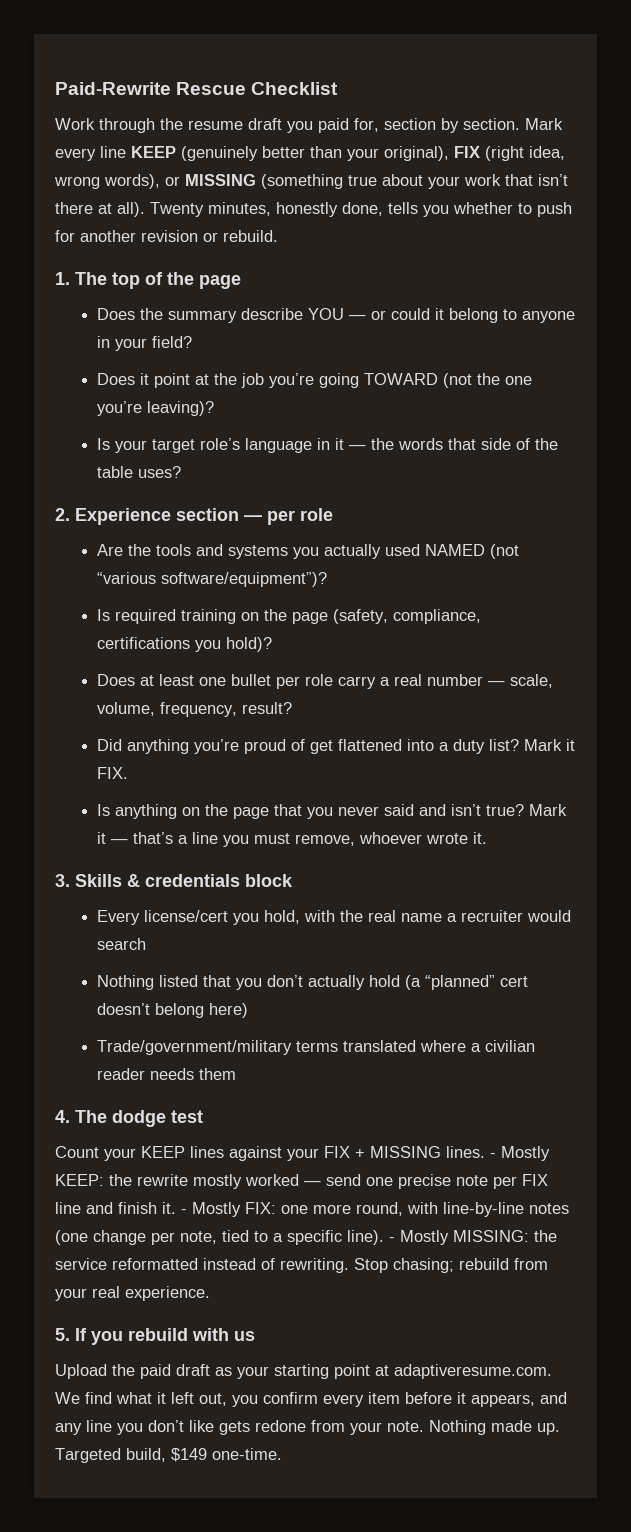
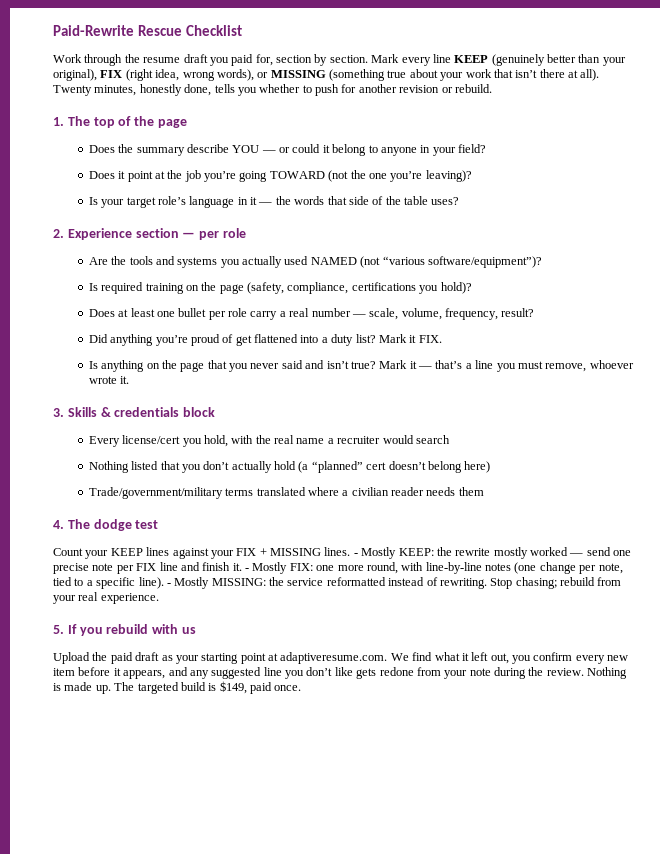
(364, 1400) none -> [607,655,629,661] new
(82, 1429) none -> [211,667,262,679] suggested
[387,1420,560,1435] [55,1448,282,1463] note. Nothing made up. Targeted build, $149 one-time. -> [469,667,628,679] [53,681,302,694] note during the review. Nothing is made up. The targeted build is $149, paid once.

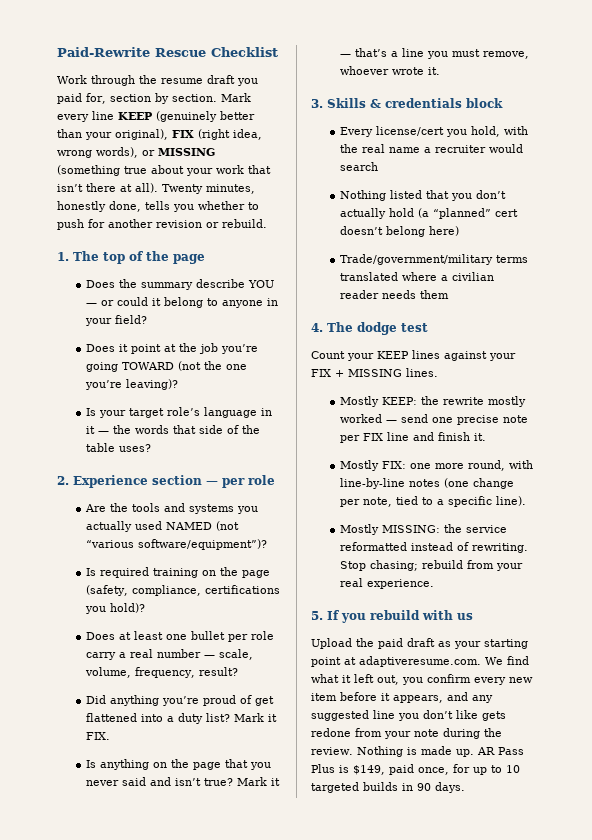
[353,553,358,556] - -> (438, 372) //
[245,568,249,571] - -> (486, 437) //
[166,583,171,586] - -> (526, 501) //
[114,681,302,694] The targeted build is $149, paid once. -> [476,747,524,755] [311,764,520,775] [311,782,465,793] AR Pass Plus is $149, paid once, for up to 10 targeted builds in 90 days.

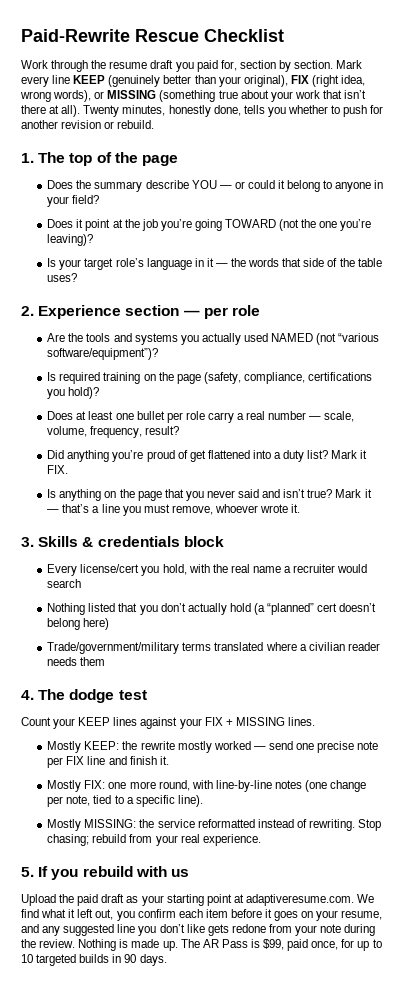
[474,677,533,685] every new -> [178,909,203,918] each
[393,695,443,703] appears, -> [274,910,383,921] goes on your resume,
(474, 753) none -> [180,939,200,948] The
[311,764,385,775] Plus is $149, -> [250,939,285,950] is $99,

